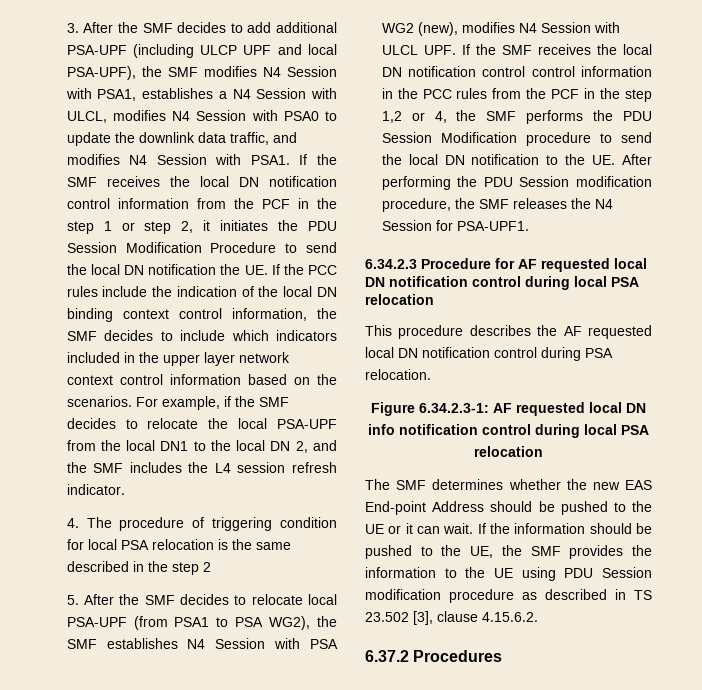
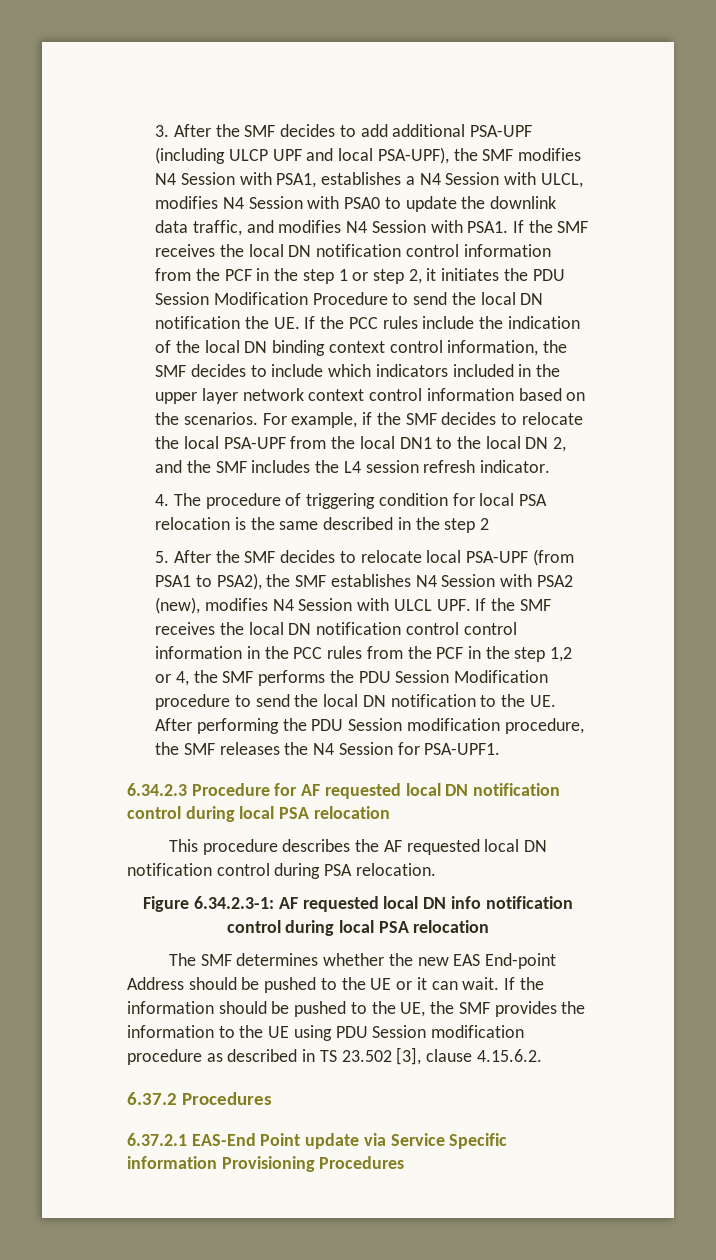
[235,616,311,630] PSA WG2), -> [216,573,262,590] PSA2),
[310,639,338,649] [381,23,414,33] PSA WG2 -> [536,575,573,587] PSA2
(503, 656) none -> [127,1133,508,1149] [127,1156,405,1172] // 6.37.2.1 EAS-End Point update via Service Specific information Provisioning Procedures

